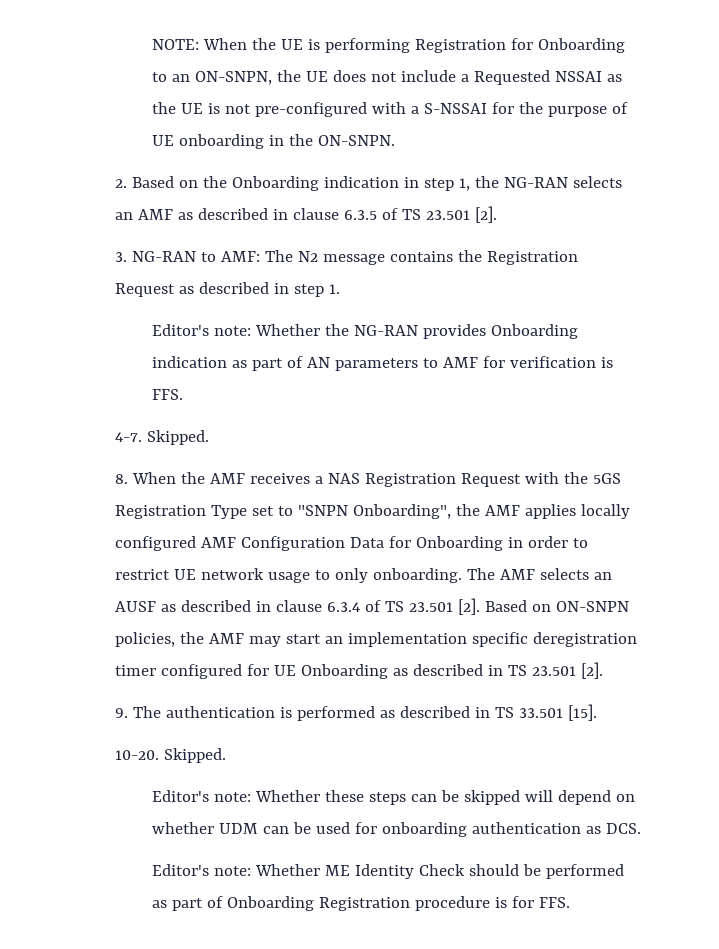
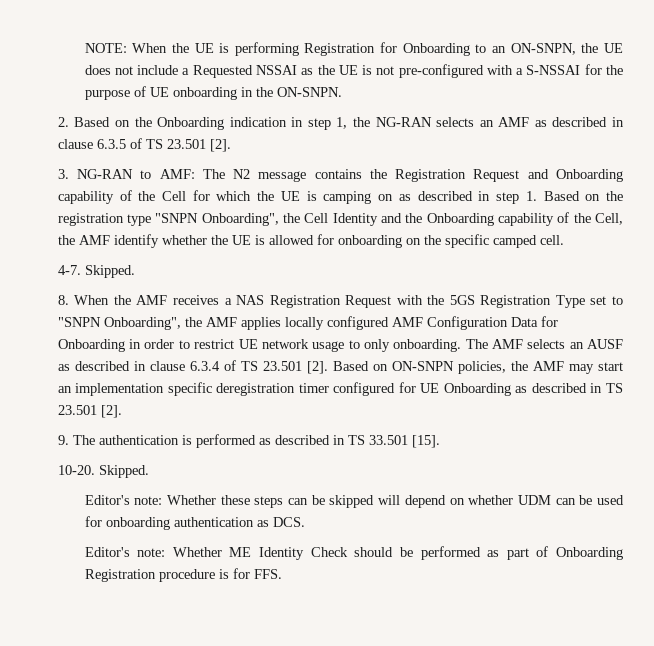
(175, 290) none -> [527,169,623,182] [57,190,394,204] and Onboarding capability of the Cell for which the UE is camping on
[151,324,578,339] [151,356,613,371] [151,389,183,400] // Editor's note: Whether the NG-RAN provides Onboarding indication as part of AN parameters to AMF for verification is FFS. -> [543,191,623,201] [57,212,623,226] [57,234,564,248] Based on the registration type "SNPN Onboarding", the Cell Identity and the Onboarding capability of the Cell, the AMF identify whether the UE is allowed for onboarding on the specific camped cell.

